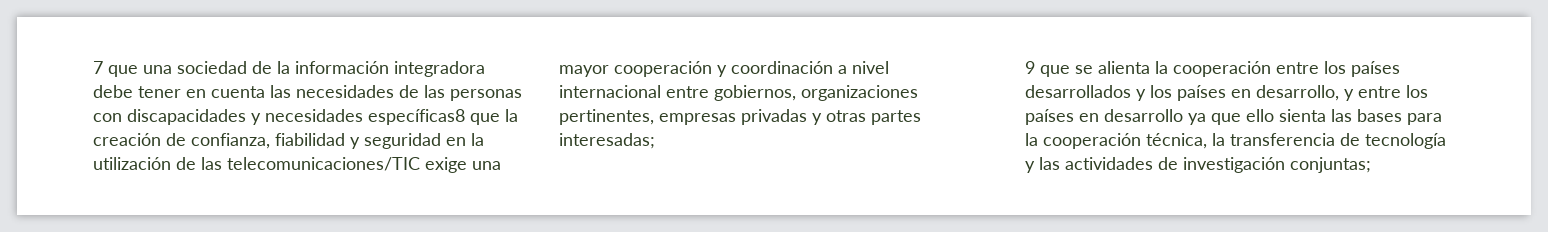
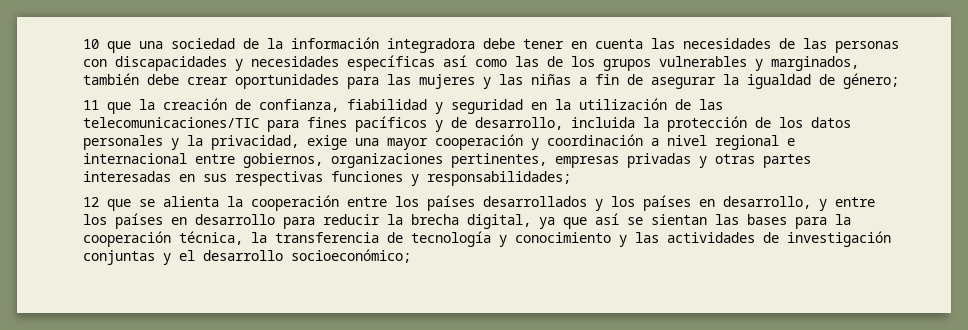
[93,61,103,74] 7 -> [83,39,99,49] 10
[368,109,465,125] específicas8 -> [347,55,859,71] [83,73,899,89] [83,100,99,110] específicas así como las de los grupos vulnerables y marginados, también debe crear oportunidades para las mujeres y las niñas a fin de asegurar la igualdad de género; // 11
(420, 164) none -> [267,116,851,132] [83,135,299,150] para fines pacíficos y de desarrollo, incluida la protección de los datos personales y la privacidad,
(889, 67) none -> [715,135,795,150] regional e
[559,133,655,149] [1025,61,1035,74] interesadas; // 9 -> [83,171,571,186] [83,197,99,207] interesadas en sus respectivas funciones y responsabilidades; // 12
[1188,109,1326,125] ya que ello sienta -> [283,213,707,229] para reducir la brecha digital, ya que así se sientan
(1035, 167) none -> [515,232,627,247] conocimiento y
[1290,157,1371,173] conjuntas; -> [83,249,411,265] conjuntas y el desarrollo socioeconómico;

